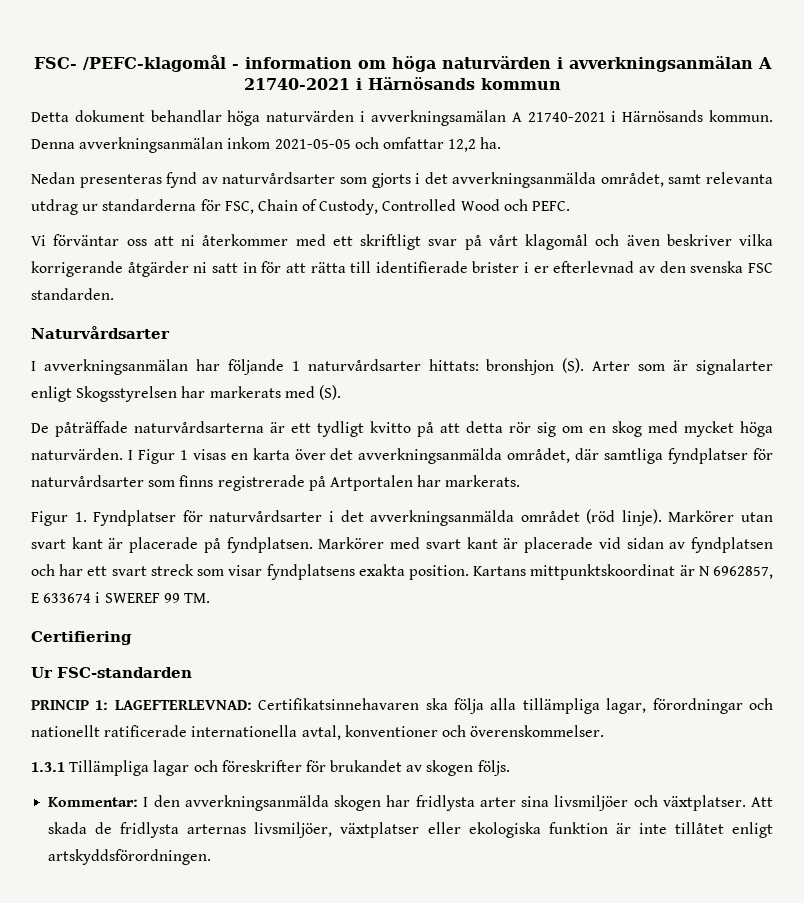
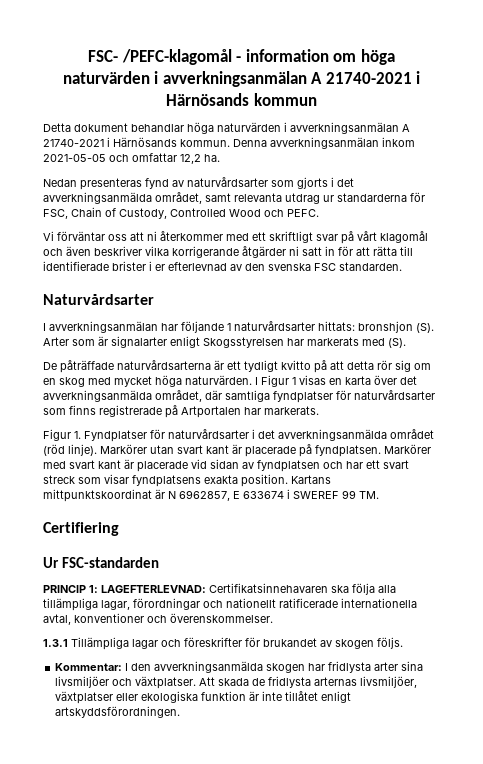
[370,110,506,126] avverkningsamälan -> [290,122,399,134] avverkningsanmälan

